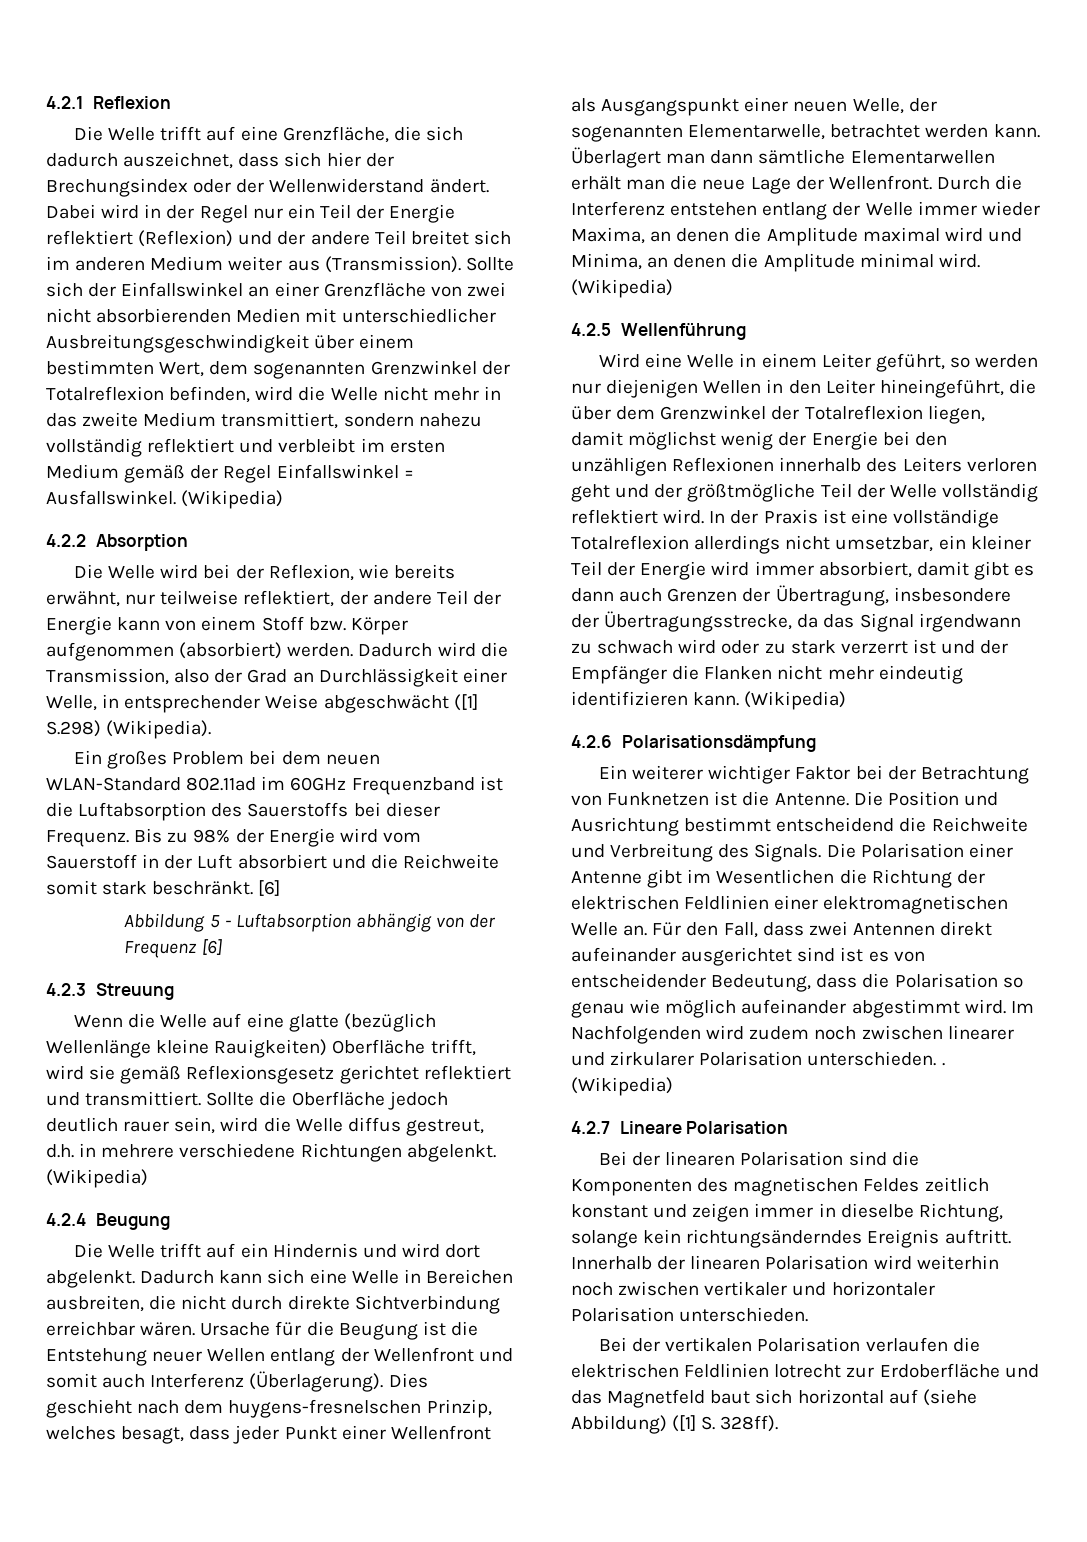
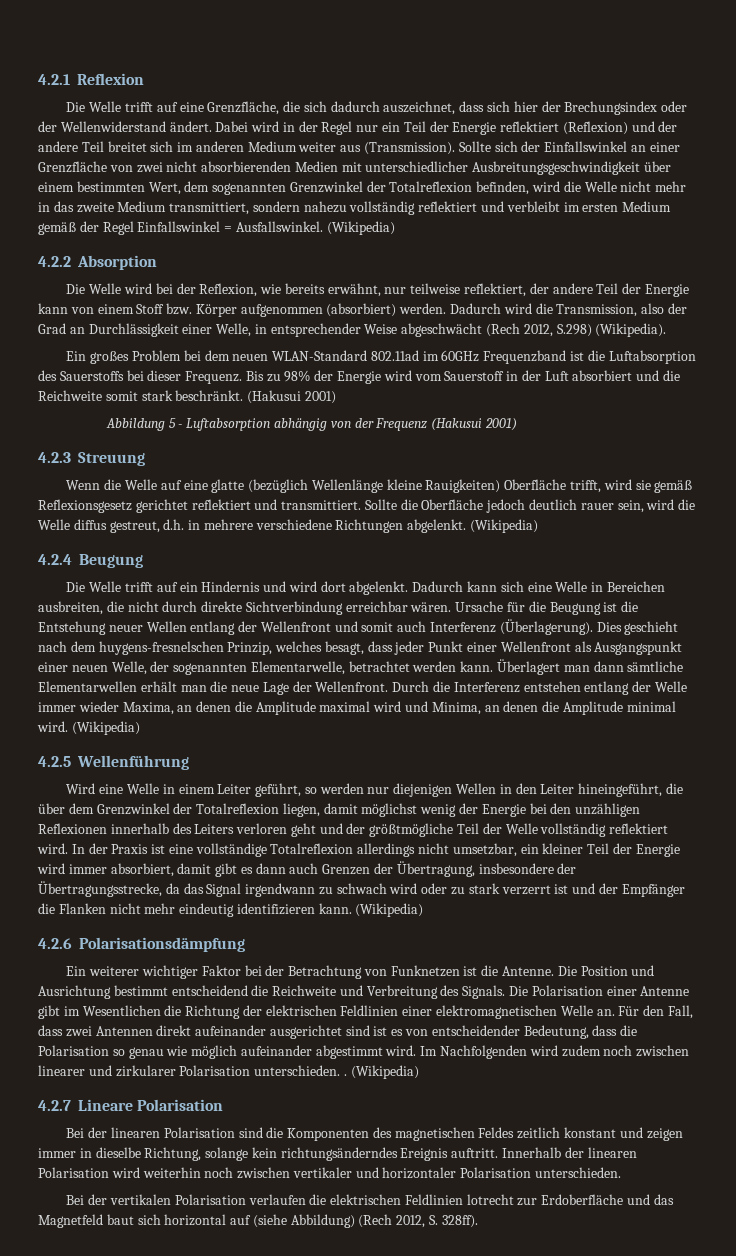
[453,694,478,711] ([1] -> [486,323,553,337] (Rech 2012,
[258,880,281,896] [6] -> [247,390,336,404] (Hakusui 2001)
[201,939,222,955] [6] -> [431,418,517,431] (Hakusui 2001)
[672,1415,697,1432] ([1] -> [358,1214,426,1228] (Rech 2012,

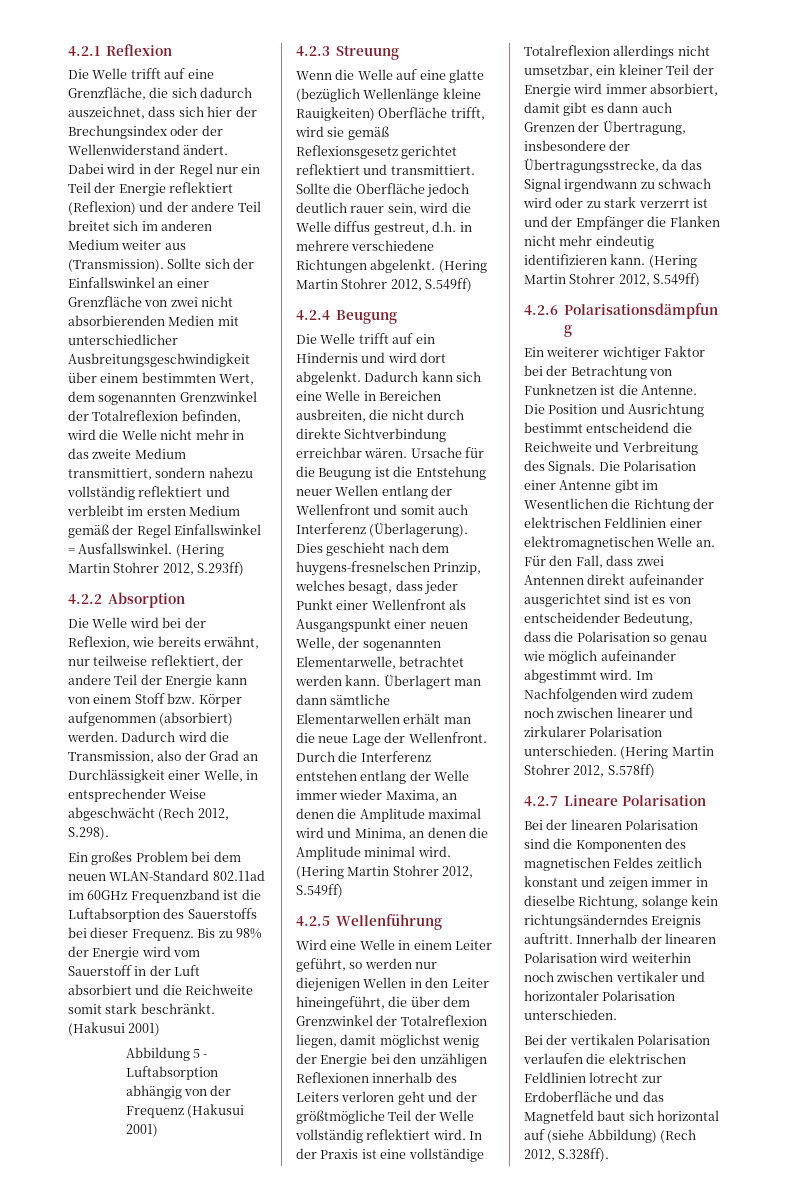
[326,221,395,235] (Wikipedia) -> [175,544,224,557] [68,562,245,576] (Hering Martin Stohrer 2012, S.293ff)
[556,323,667,337] S.298) (Wikipedia). -> [68,827,109,840] S.298).
[470,519,539,533] (Wikipedia) -> [438,260,487,273] [296,278,473,292] (Hering Martin Stohrer 2012, S.549ff)
[71,721,140,735] (Wikipedia) -> [296,865,474,879] [296,884,343,898] (Hering Martin Stohrer 2012, S.549ff)
[355,903,424,917] (Wikipedia) -> [648,255,697,268] [524,273,701,287] (Hering Martin Stohrer 2012, S.549ff)
[343,1065,419,1079] . (Wikipedia) -> [620,746,714,759] [524,764,655,778] (Hering Martin Stohrer 2012, S.578ff)
[429,1215,478,1228] S. 328ff). -> [558,1148,610,1162] S.328ff).

